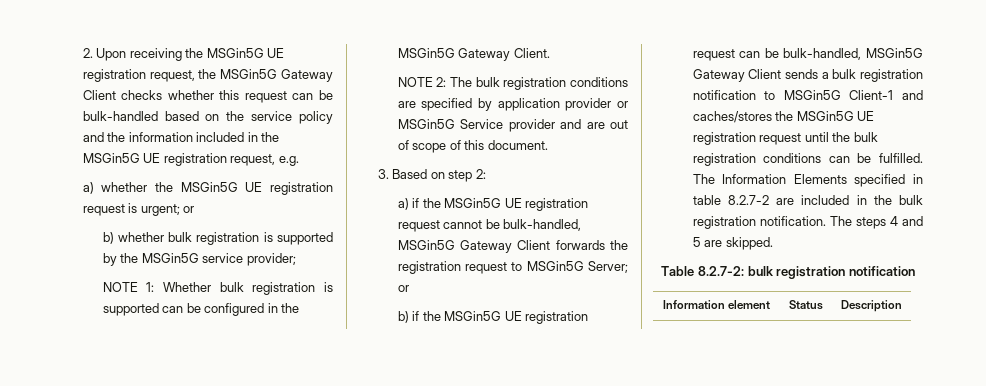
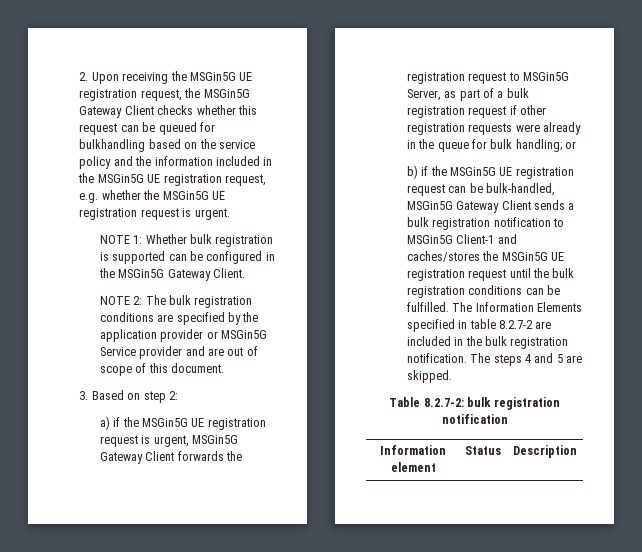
[82,111,158,121] bulk-handled -> [158,122,215,135] [79,139,146,152] queued for bulkhandling
[82,182,94,194] // a) -> (99, 198) none
[140,204,195,216] [102,232,333,245] [102,253,296,266] urgent; or // b) whether bulk registration is supported by the MSGin5G service provider; -> [194,208,230,220] urgent.
(492, 104) none -> [242,312,259,322] the
[443,219,582,231] cannot be bulk-handled, -> [141,435,189,447] is urgent,
[588,261,628,273] Server; -> [406,88,529,101] [406,105,546,118] [406,122,581,135] [406,139,562,152] Server, as part of a bulk registration request if other registration requests were already in the queue for bulk handling;

